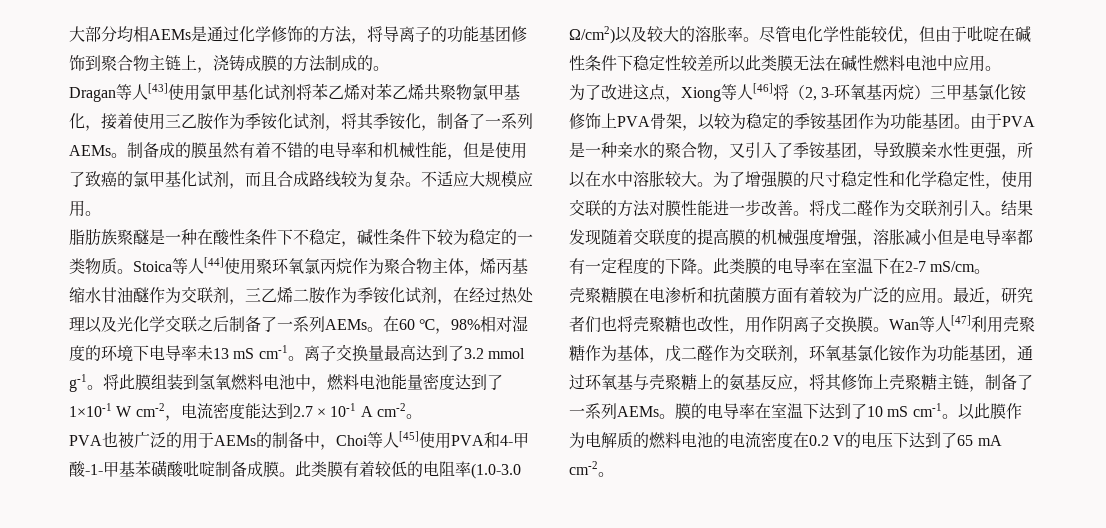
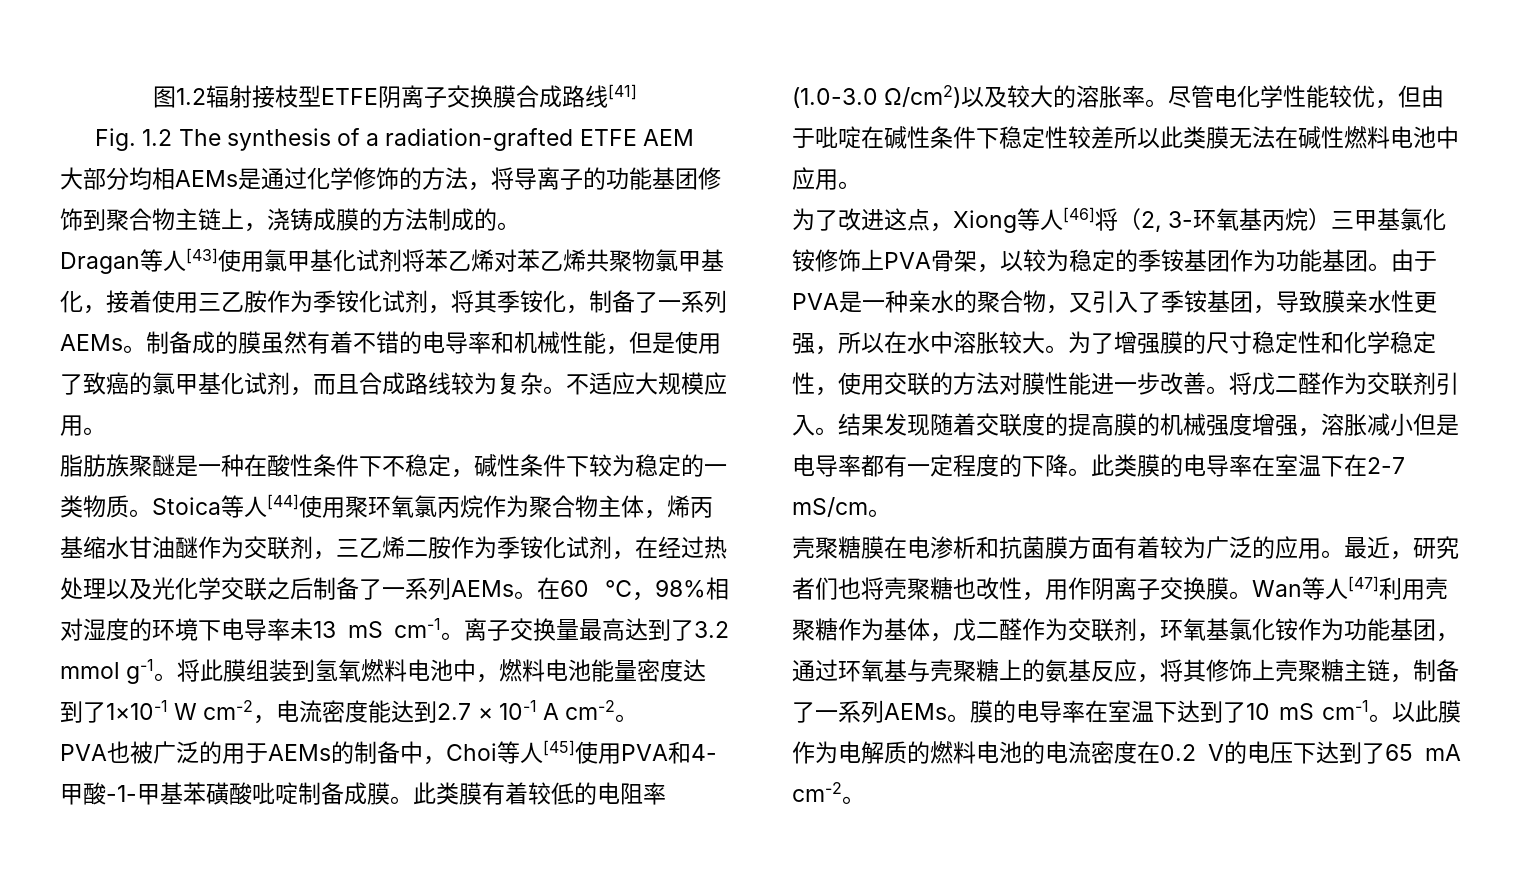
(69, 34) none -> [152,84,637,108] [95,128,694,151] 图1.2辐射接枝型ETFE阴离子交换膜合成路线[41] // Fig. 1.2 The synthesis of a radiation-grafted ETFE AEM //

